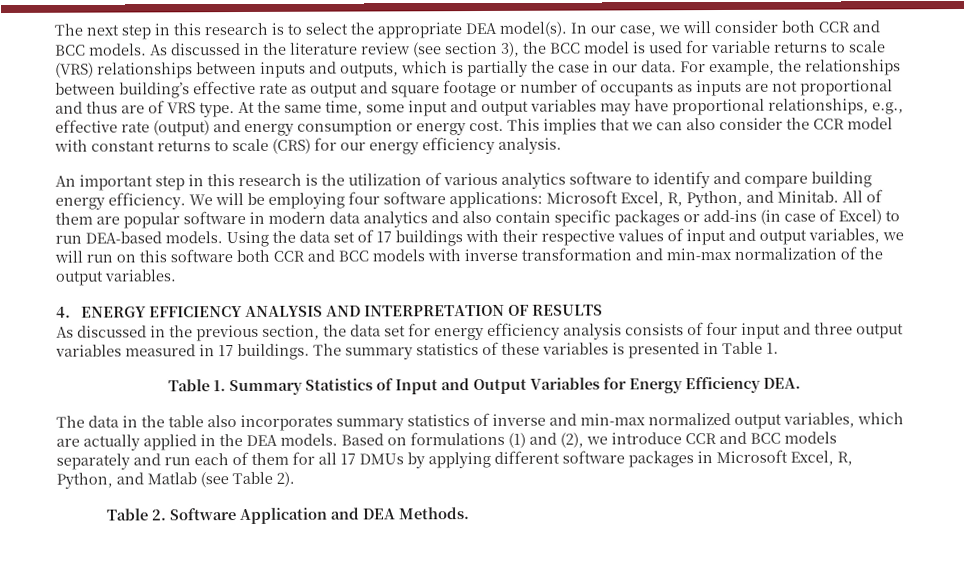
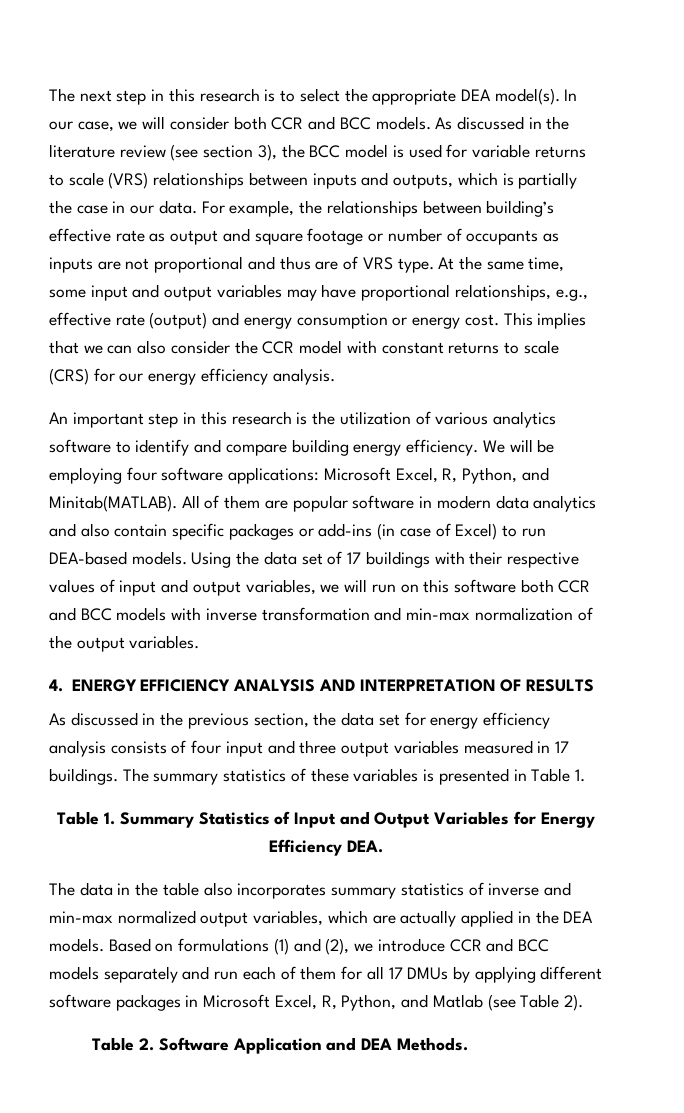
[777,190,839,203] Minitab. -> [49,495,177,512] Minitab(MATLAB).

